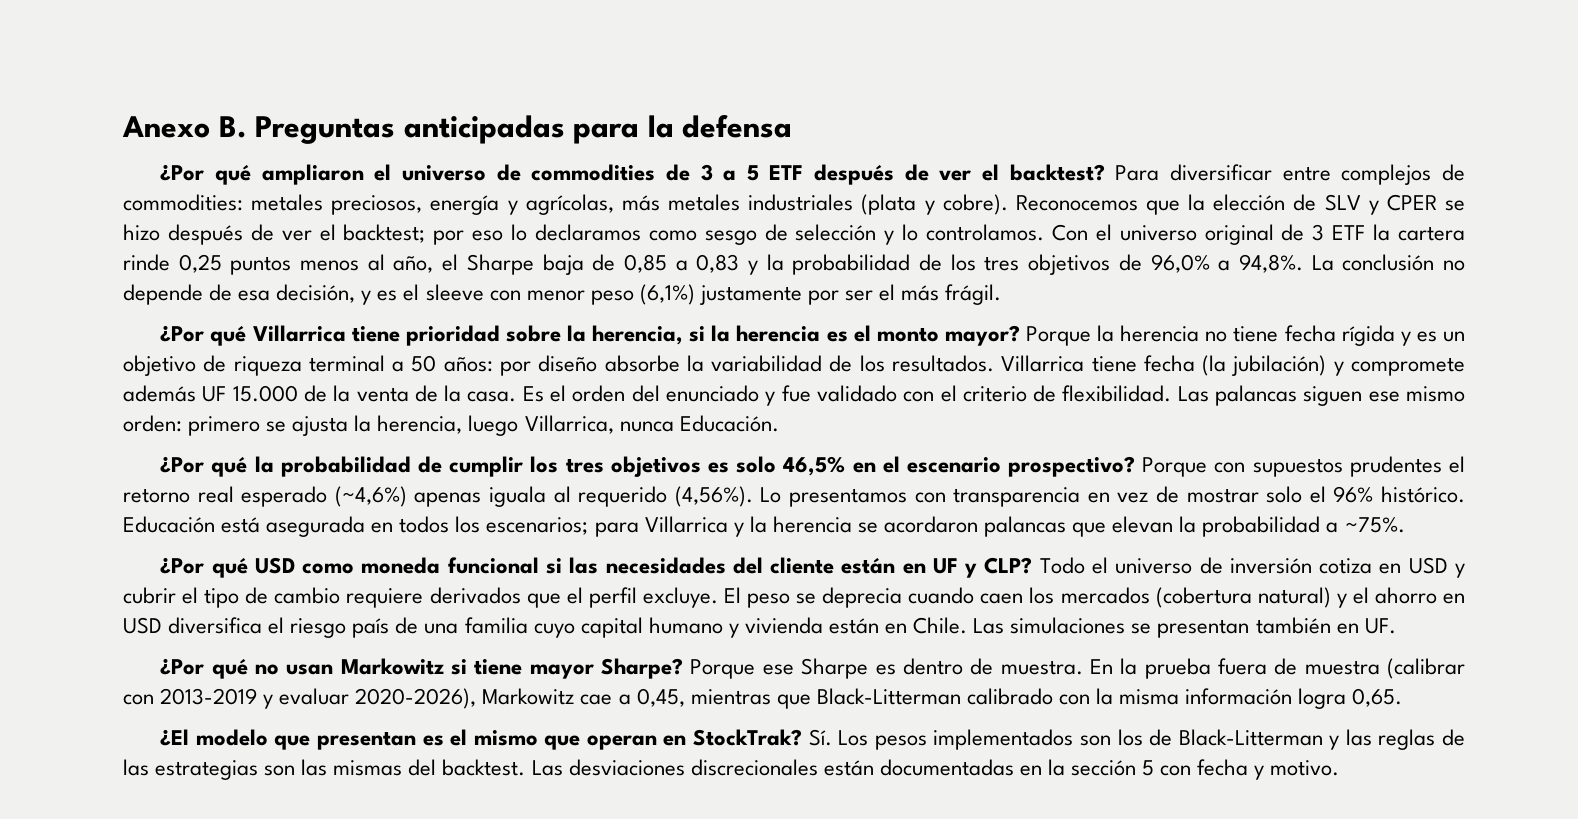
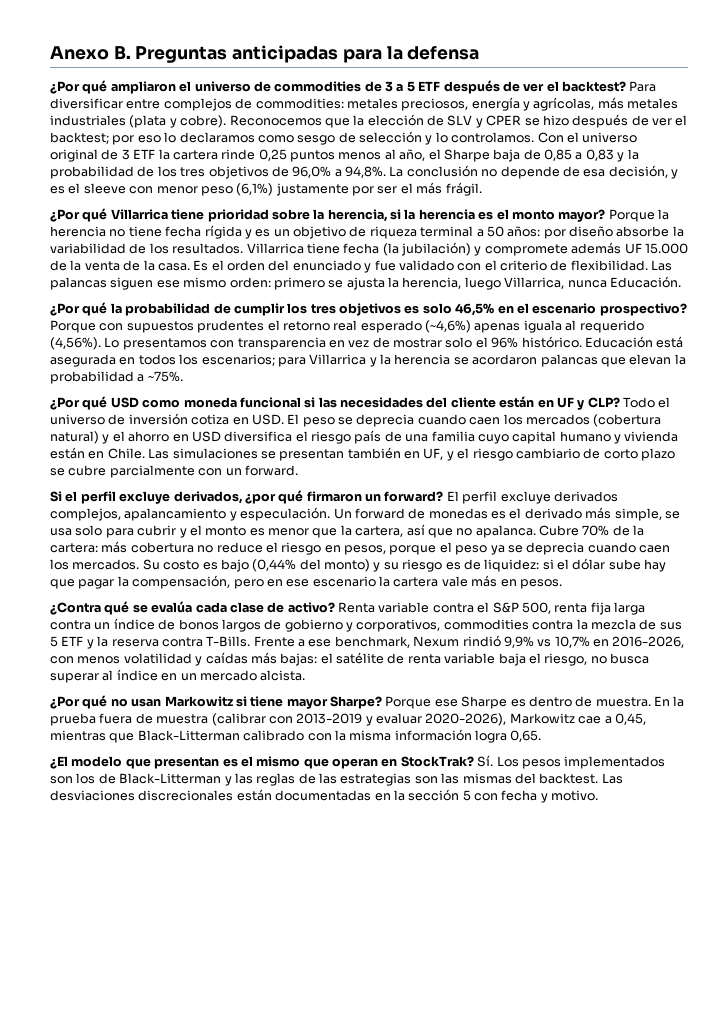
[1408,557,1465,578] [123,587,718,608] USD y cubrir el tipo de cambio requiere derivados que el perfil excluye. -> [251,414,284,425] USD.
[1364,618,1396,634] UF. -> [423,448,675,461] [50,465,298,478] [50,490,618,504] [50,507,680,521] [50,524,645,538] [50,541,670,555] [50,558,667,572] [50,575,562,589] [50,601,645,615] [50,618,682,632] [50,635,685,649] [50,652,649,666] [50,669,306,683] UF, y el riesgo cambiario de corto plazo se cubre parcialmente con un forward. // Si el perfil excluye derivados, ¿por qué firmaron un forward? El perfil excluye derivados complejos, apalancamiento y especulación. Un forward de monedas es el derivado más simple, se usa solo para cubrir y el monto es menor que la cartera, así que no apalanca. Cubre 70% de la cartera: más cobertura no reduce el riesgo en pesos, porque el peso ya se deprecia cuando caen los mercados. Su costo es bajo (0,44% del monto) y su riesgo es de liquidez: si el dólar sube hay que pagar la compensación, pero en ese escenario la cartera vale más en pesos. // ¿Contra qué se evalúa cada clase de activo? Renta variable contra el S&P 500, renta fija larga contra un índice de bonos largos de gobierno y corporativos, commodities contra la mezcla de sus 5 ETF y la reserva contra T-Bills. Frente a ese benchmark, Nexum rindió 9,9% vs 10,7% en 2016-2026, con menos volatilidad y caídas más bajas: el satélite de renta variable baja el riesgo, no busca superar al índice en un mercado alcista.

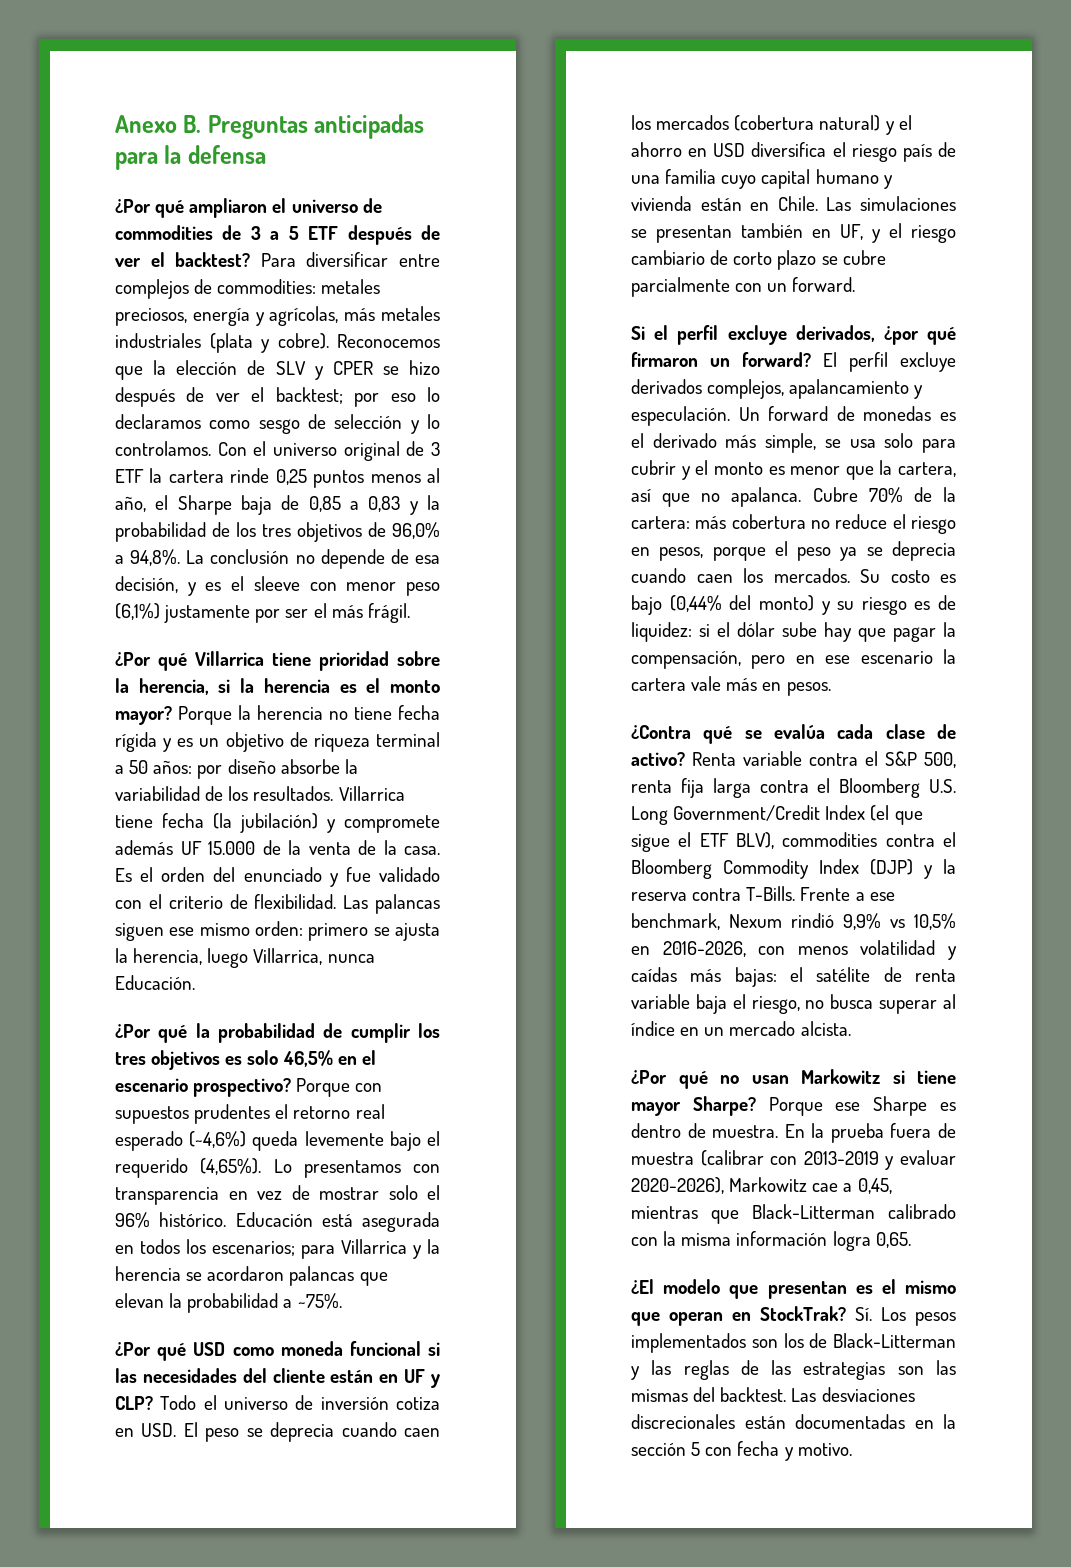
[474,320,644,333] [50,337,101,350] apenas iguala al requerido (4,56%). -> [252,1131,440,1151] [115,1158,262,1178] queda levemente bajo el requerido (4,65%).
[94,618,682,632] [50,636,84,647] un índice de bonos largos de gobierno y corporativos, commodities contra la mezcla de sus 5 ETF -> [817,778,956,798] [631,805,923,825] [631,832,956,852] [631,859,913,879] el Bloomberg U.S. Long Government/Credit Index (el que sigue el ETF BLV), commodities contra el Bloomberg Commodity Index (DJP)
[554,636,590,648] 10,7% -> [914,913,956,930] 10,5%

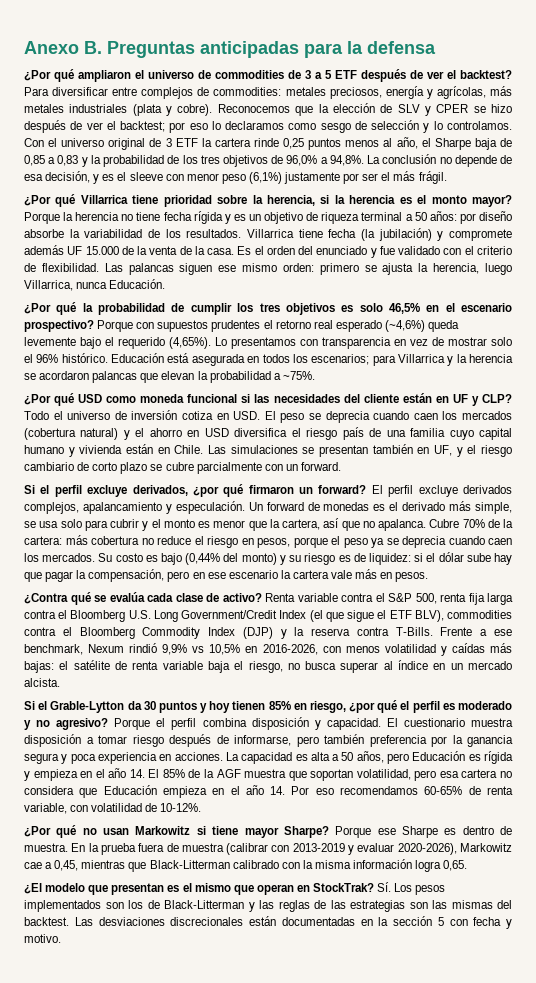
(851, 1028) none -> [24,700,513,713] [24,717,513,730] [24,734,513,747] [24,751,513,764] [24,768,512,781] [24,785,514,798] [24,803,202,814] // Si el Grable-Lytton da 30 puntos y hoy tienen 85% en riesgo, ¿por qué el perfil es moderado y no agresivo? Porque el perfil combina disposición y capacidad. El cuestionario muestra disposición a tomar riesgo después de informarse, pero también preferencia por la ganancia segura y poca experiencia en acciones. La capacidad es alta a 50 años, pero Educación es rígida y empieza en el año 14. El 85% de la AGF muestra que soportan volatilidad, pero esa cartera no considera que Educación empieza en el año 14. Por eso recomendamos 60-65% de renta variable, con volatilidad de 10-12%.

